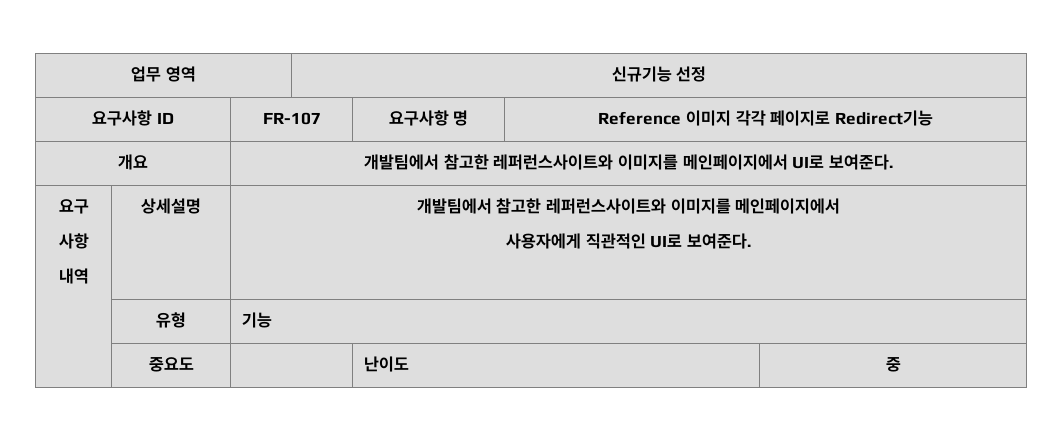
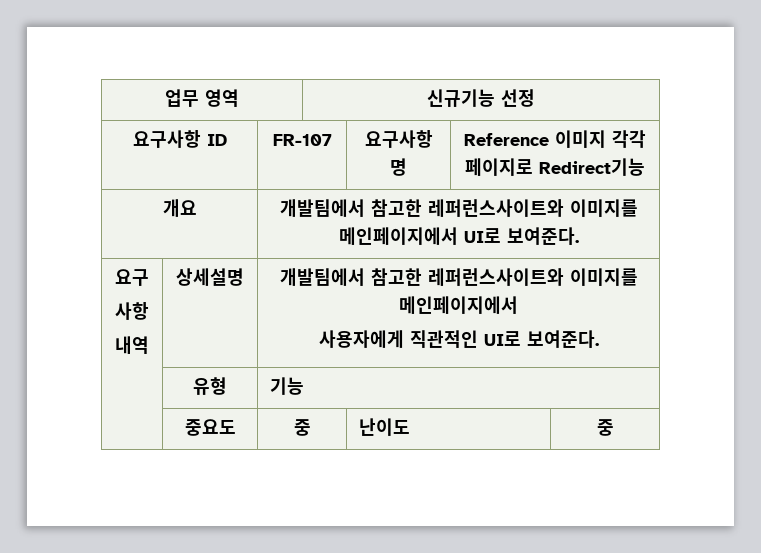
(194, 364) none -> [293,419,311,436] 중

